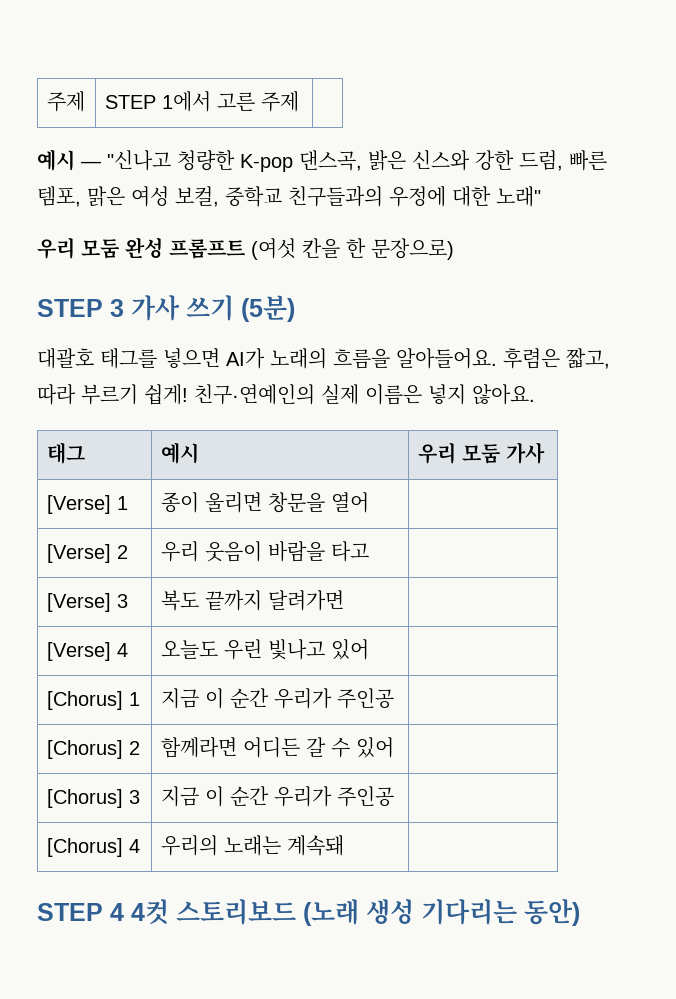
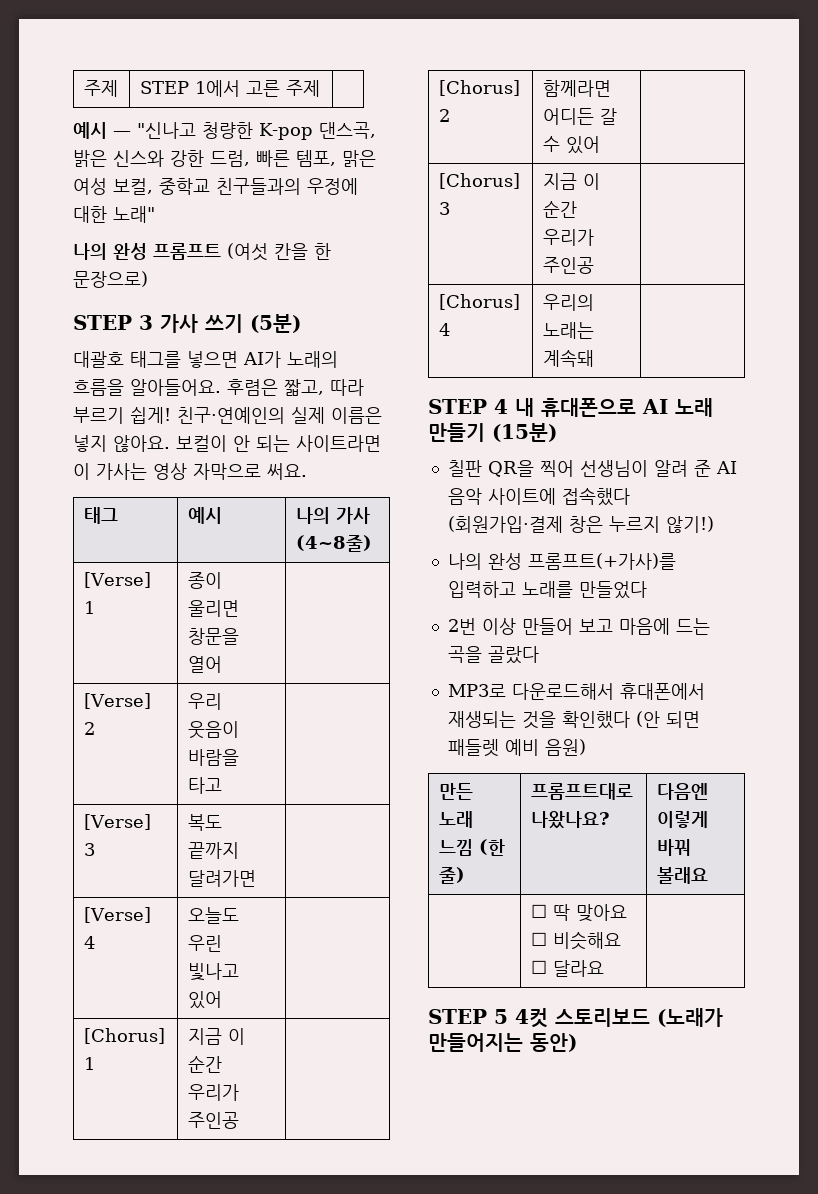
[37,238,119,259] 우리 모둠 -> [73,243,107,260] 나의
(535, 394) none -> [176,435,381,452] [73,463,307,480] 보컬이 안 되는 사이트라면 이 가사는 영상 자막으로 써요.
[417,442,545,464] 우리 모둠 가사 -> [295,507,370,524] [295,535,372,552] 나의 가사 (4~8줄)
[131,899,517,926] 4컷 스토리보드 (노래 생성 기다리는 -> [515,398,713,417] [428,423,557,442] [447,460,737,477] [447,487,630,506] [447,516,714,533] [447,553,676,570] [447,581,647,599] [447,618,710,635] [447,646,539,664] [447,683,705,700] [447,711,700,729] [447,739,586,757] [438,783,473,800] [438,811,473,828] [438,839,505,856] [438,867,465,884] [530,783,633,800] [530,811,610,829] [656,783,708,800] [656,811,708,828] [656,839,691,856] [656,867,708,884] [530,904,627,922] [530,931,621,950] [530,960,604,977] [428,1008,723,1028] [428,1033,523,1052] 내 휴대폰으로 AI 노래 만들기 (15분) // 칠판 QR을 찍어 선생님이 알려 준 AI 음악 사이트에 접속했다 (회원가입·결제 창은 누르지 않기!) // 나의 완성 프롬프트(+가사)를 입력하고 노래를 만들었다 // 2번 이상 만들어 보고 마음에 드는 곡을 골랐다 // MP3로 다운로드해서 휴대폰에서 재생되는 것을 확인했다 (안 되면 패들렛 예비 음원) // 만든 노래 느낌 (한 줄) | 프롬프트대로 나왔나요? | 다음엔 이렇게 바꿔 볼래요 // | ☐ 딱 맞아요 ☐ 비슷해요 ☐ 달라요 | // STEP 5 4컷 스토리보드 (노래가 만들어지는

